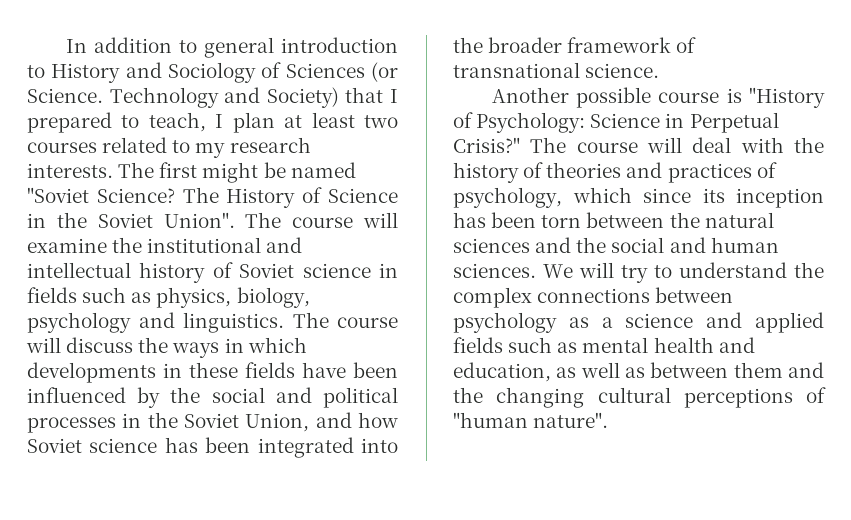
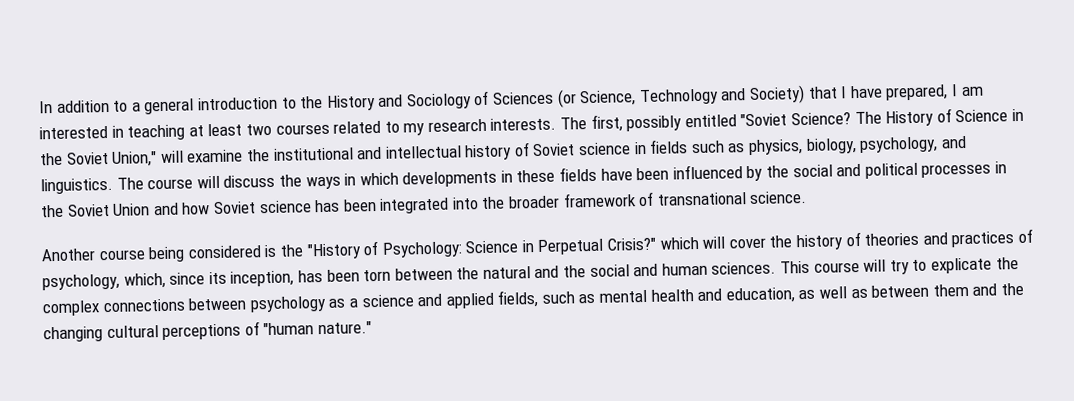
(197, 46) none -> [131,102,141,112] a
(45, 71) none -> [300,95,324,109] the
[27,88,103,103] Science. -> [579,90,637,107] Science,
[27,112,275,133] prepared to teach, I plan -> [849,84,984,101] [39,124,186,141] have prepared, I am interested in teaching
[159,162,356,183] first might be named -> [590,114,737,132] first, possibly entitled
[163,212,354,228] Union". The course -> [112,151,158,167] Union,"
[27,312,131,333] psychology -> [859,136,939,153] psychology,
[245,413,310,432] Union, -> [112,203,151,216] Union
[576,87,742,108] possible course is -> [98,244,304,263] course being considered is the
[530,137,784,153] The course will deal with -> [659,236,766,250] which will cover
[572,187,632,203] which -> [123,272,166,289] which,
[736,188,824,208] inception -> [230,270,295,287] inception,
[453,238,530,253] sciences -> (531, 273) none
[543,264,573,278] We -> [780,260,860,274] This course
[679,262,787,278] understand -> [930,257,992,274] explicate
[453,337,503,353] fields -> [497,289,539,308] fields,
[533,412,609,428] nature". -> [317,321,372,335] nature."

